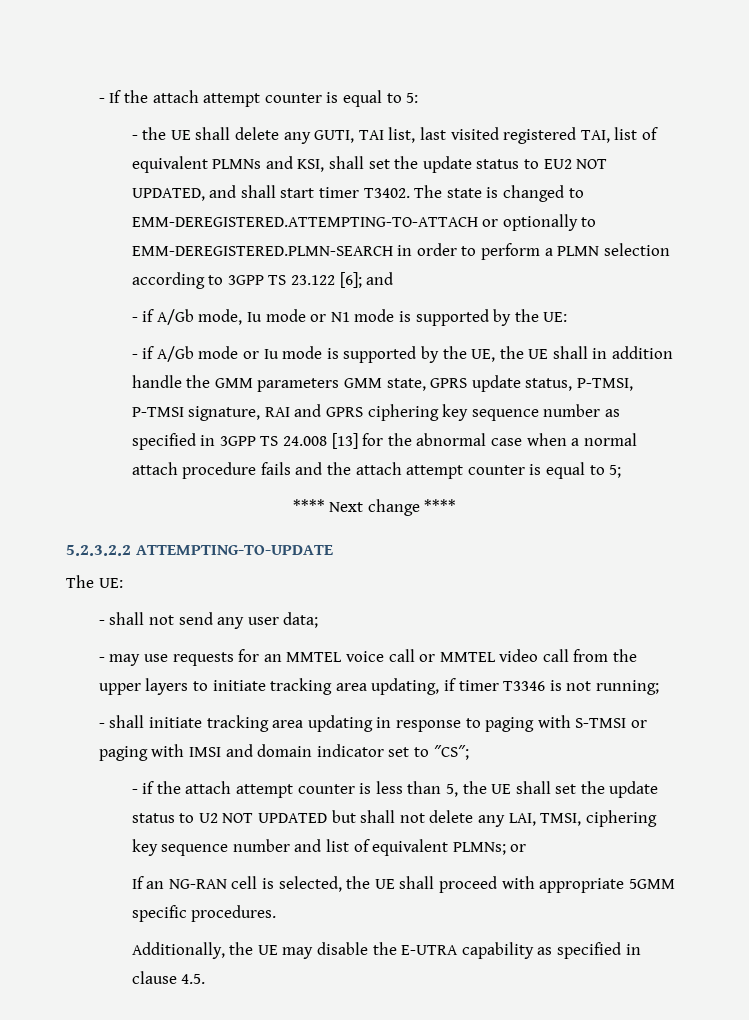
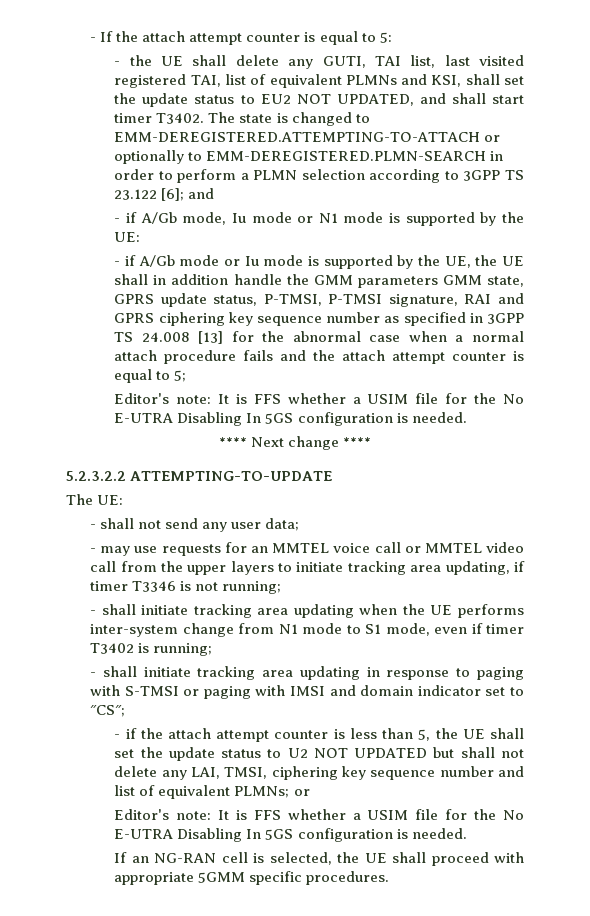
(622, 471) none -> [114,393,524,404] [114,412,467,426] // Editor's note: It is FFS whether a USIM file for the No E-UTRA Disabling In 5GS configuration is needed.
(659, 687) none -> [90,604,524,618] [90,623,524,637] [90,643,213,656] // - shall initiate tracking area updating when the UE performs inter-system change from N1 mode to S1 mode, even if timer T3402 is running;
(527, 848) none -> [114,809,524,820] [114,828,467,842] // Editor's note: It is FFS whether a USIM file for the No E-UTRA Disabling In 5GS configuration is needed.
[131,942,641,959] [131,971,206,984] // Additionally, the UE may disable the E-UTRA capability as specified in clause 4.5. -> (390, 878) none

